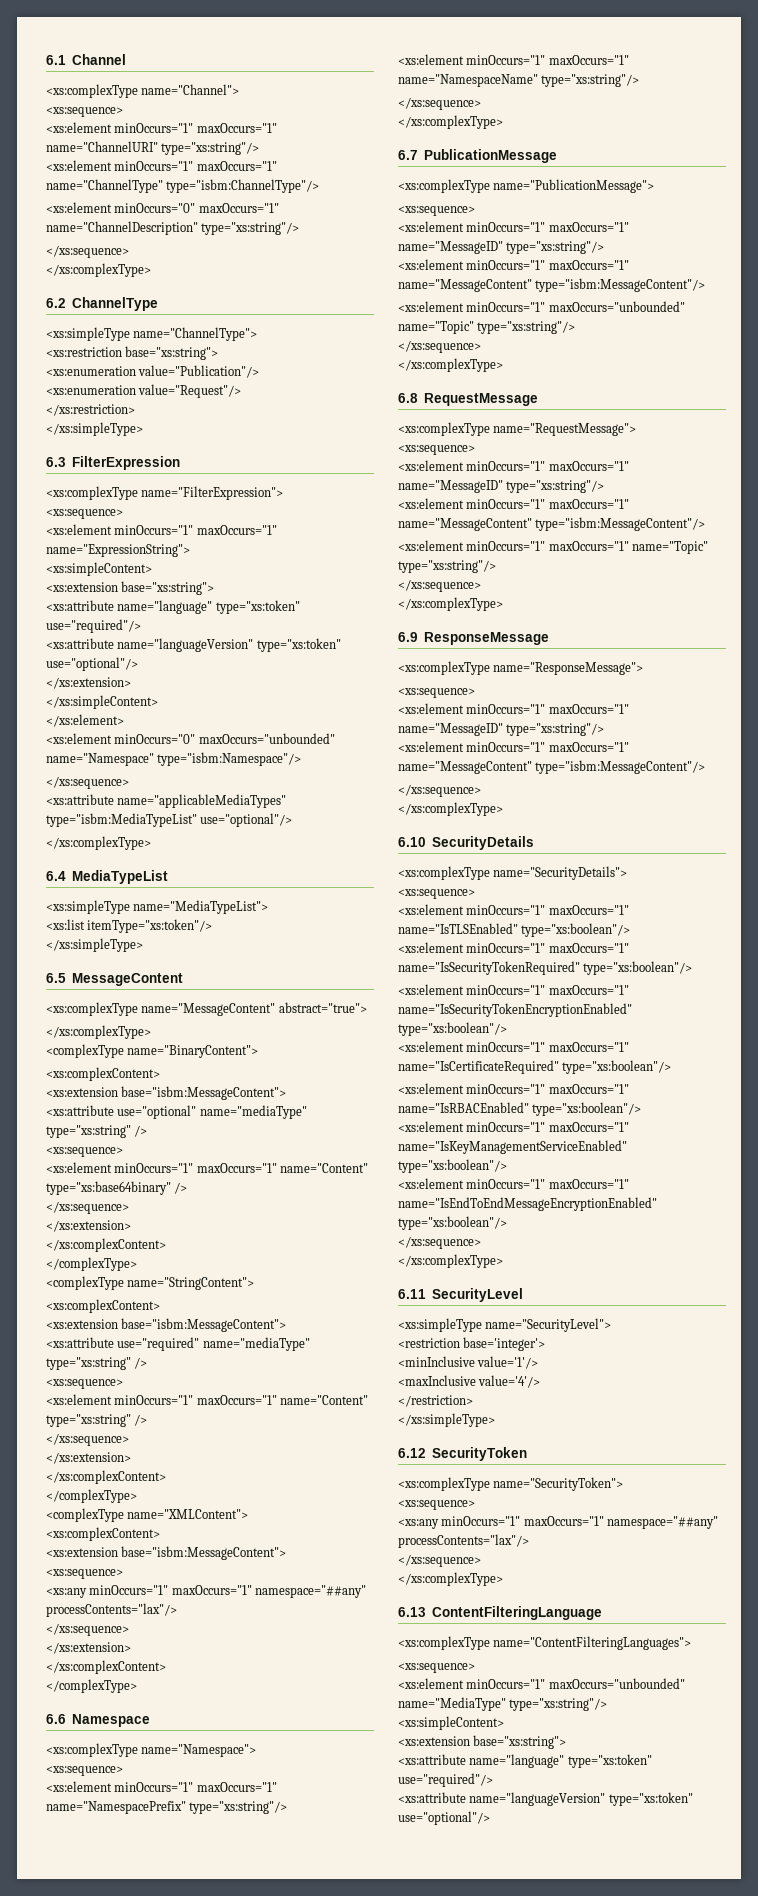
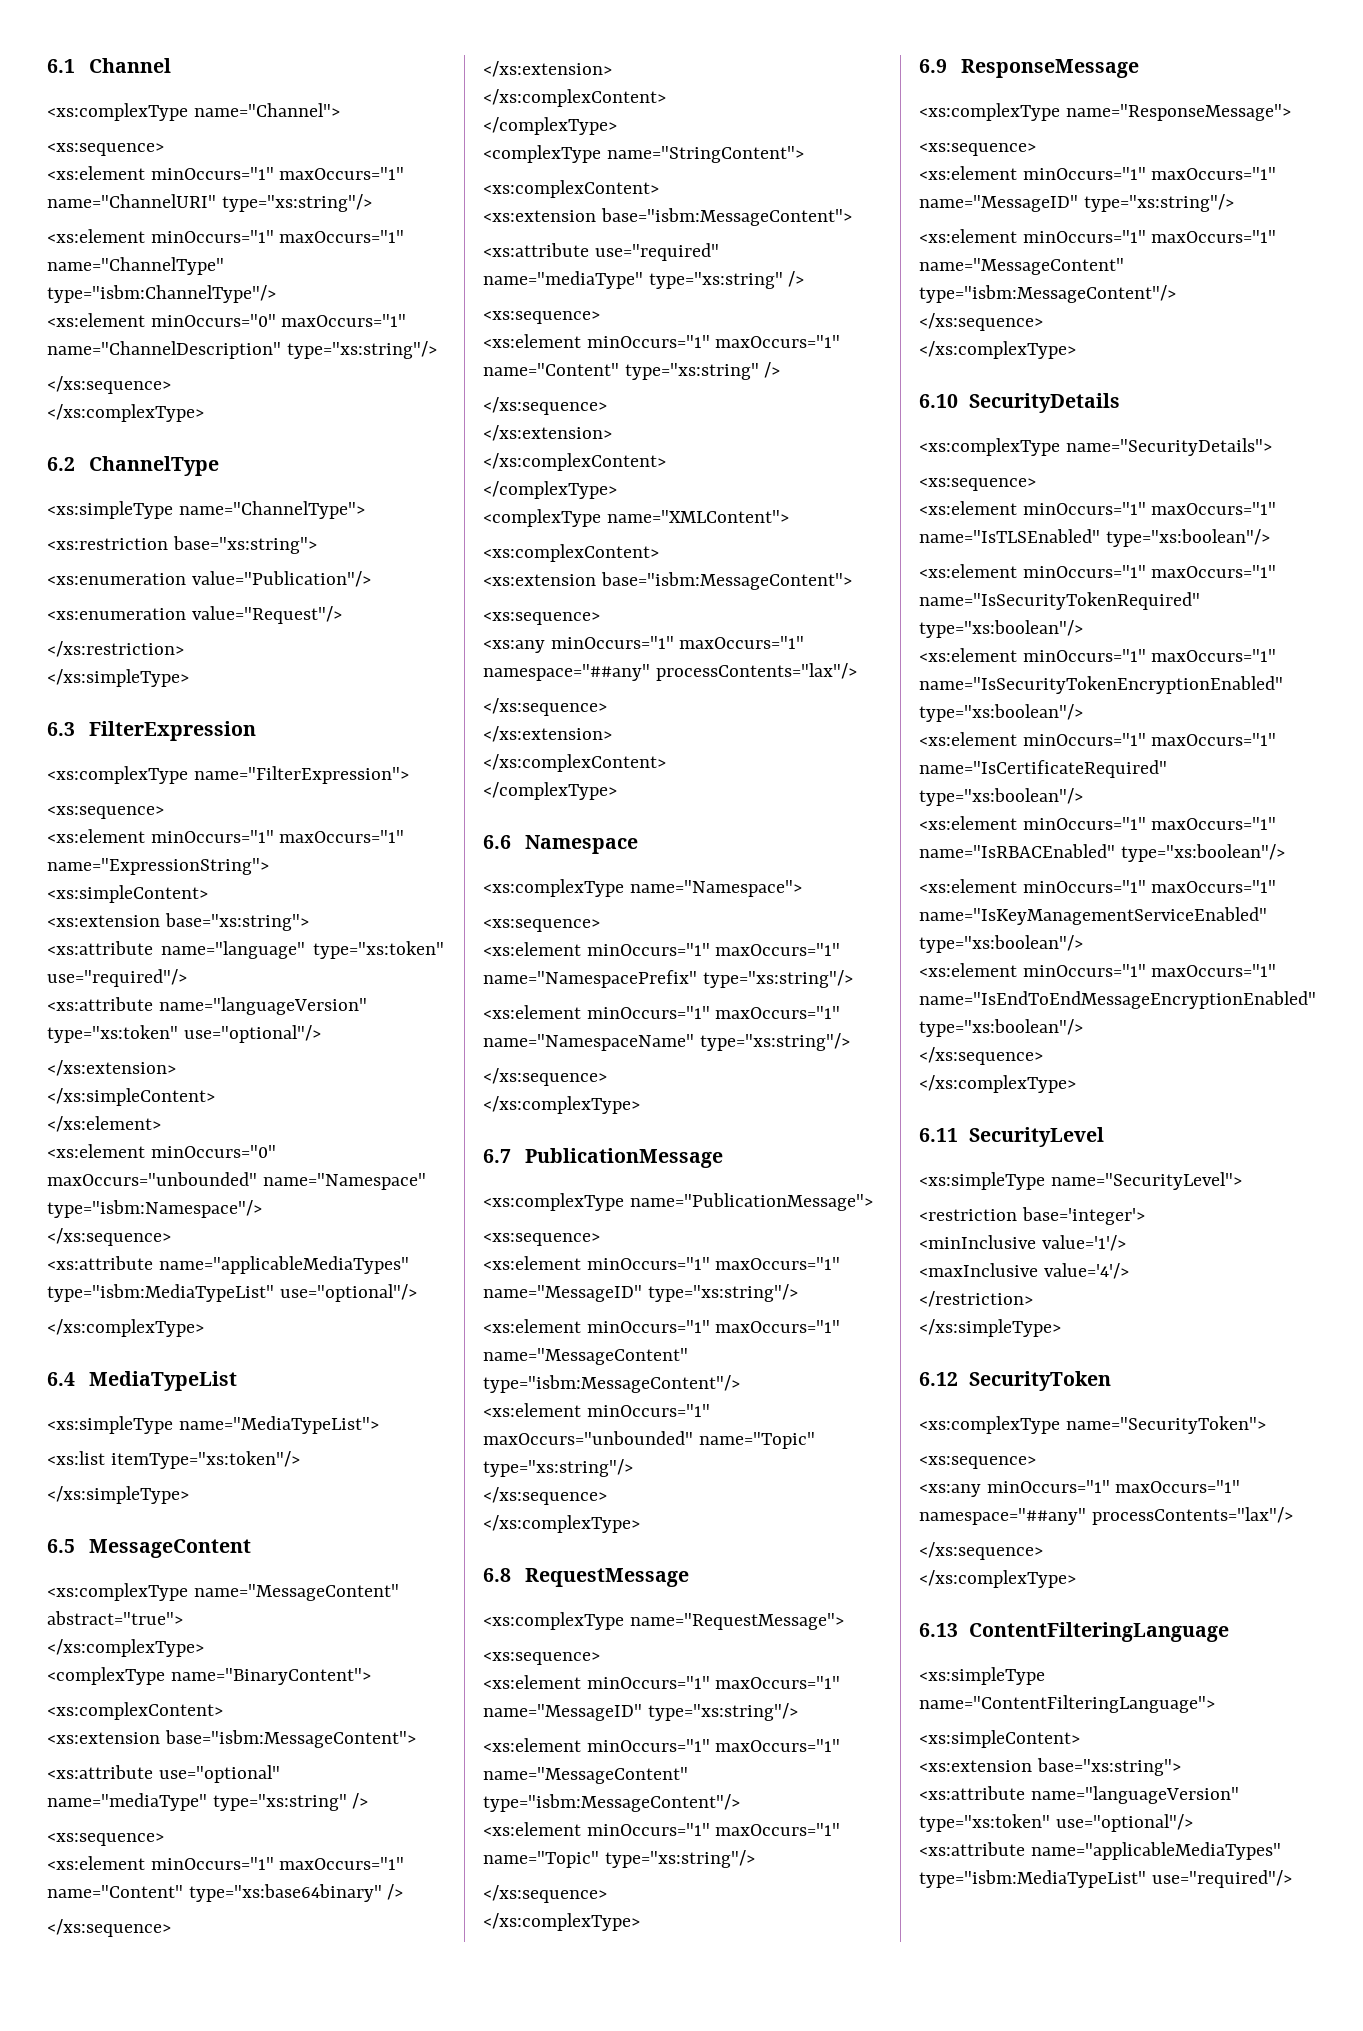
[398,1636,692,1650] [398,1663,475,1673] [398,1678,685,1689] [398,1697,608,1711] [398,1716,504,1730] [398,1735,567,1749] [398,1754,652,1768] [398,1773,493,1787] [398,1792,693,1806] [398,1811,490,1825] <xs:complexType name="ContentFilteringLanguages"> // <xs:sequence> // <xs:element minOccurs="1" maxOccurs="unbounded" name="MediaType" type="xs:string"/> // <xs:simpleContent> // <xs:extension base="xs:string"> // <xs:attribute name="language" type="xs:token" use="required"/> // <xs:attribute name="languageVersion" type="xs:token" use="optional"/> -> [919,1667,1045,1685] [919,1695,1215,1713] [919,1730,1080,1748] [919,1758,1181,1776] [919,1786,1239,1804] [919,1814,1193,1832] [919,1842,1281,1860] [919,1870,1292,1888] <xs:simpleType name="ContentFilteringLanguage"> // <xs:simpleContent> // <xs:extension base="xs:string"> // <xs:attribute name="languageVersion" type="xs:token" use="optional"/> // <xs:attribute name="applicableMediaTypes" type="isbm:MediaTypeList" use="required"/>

